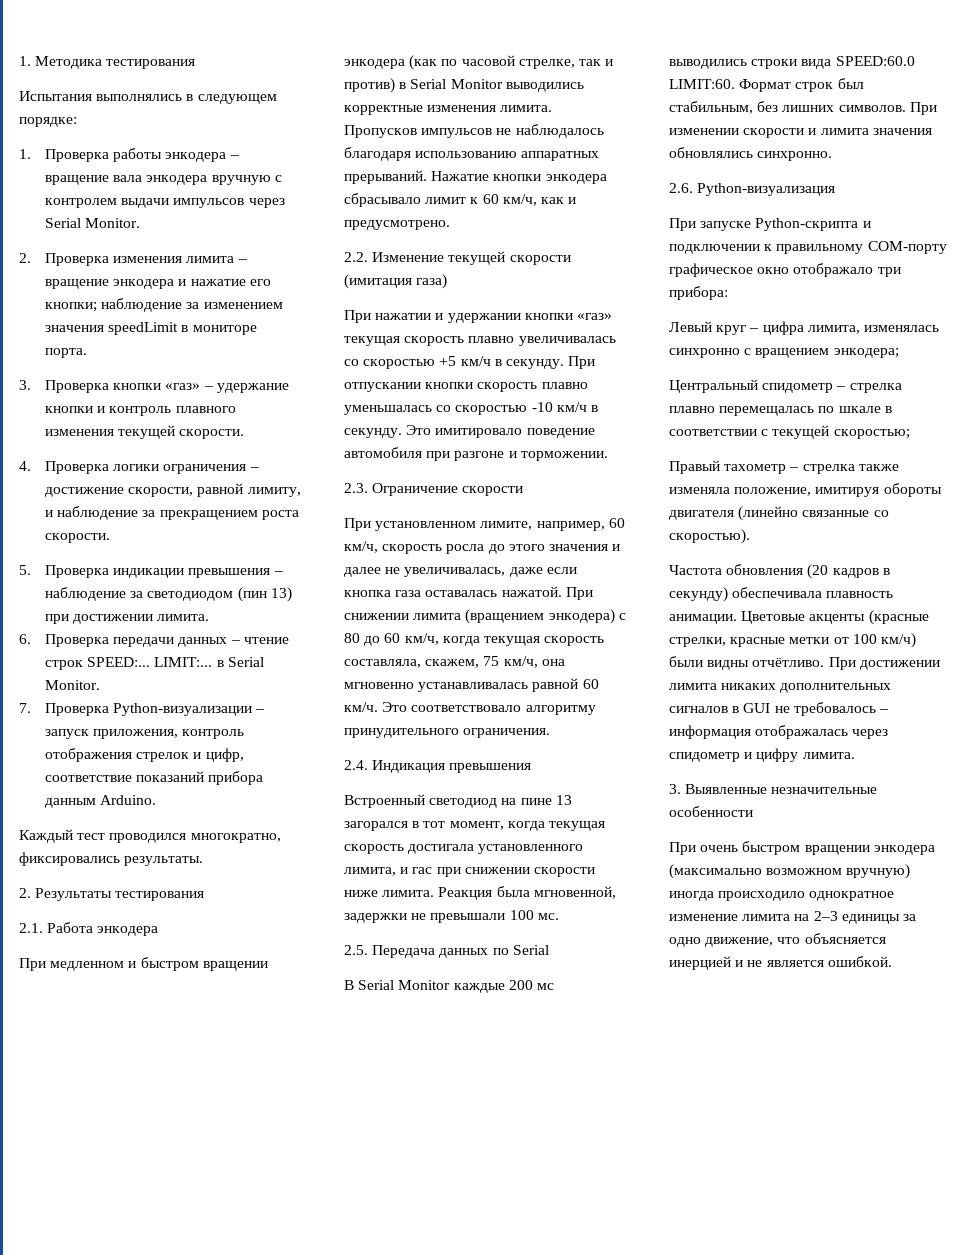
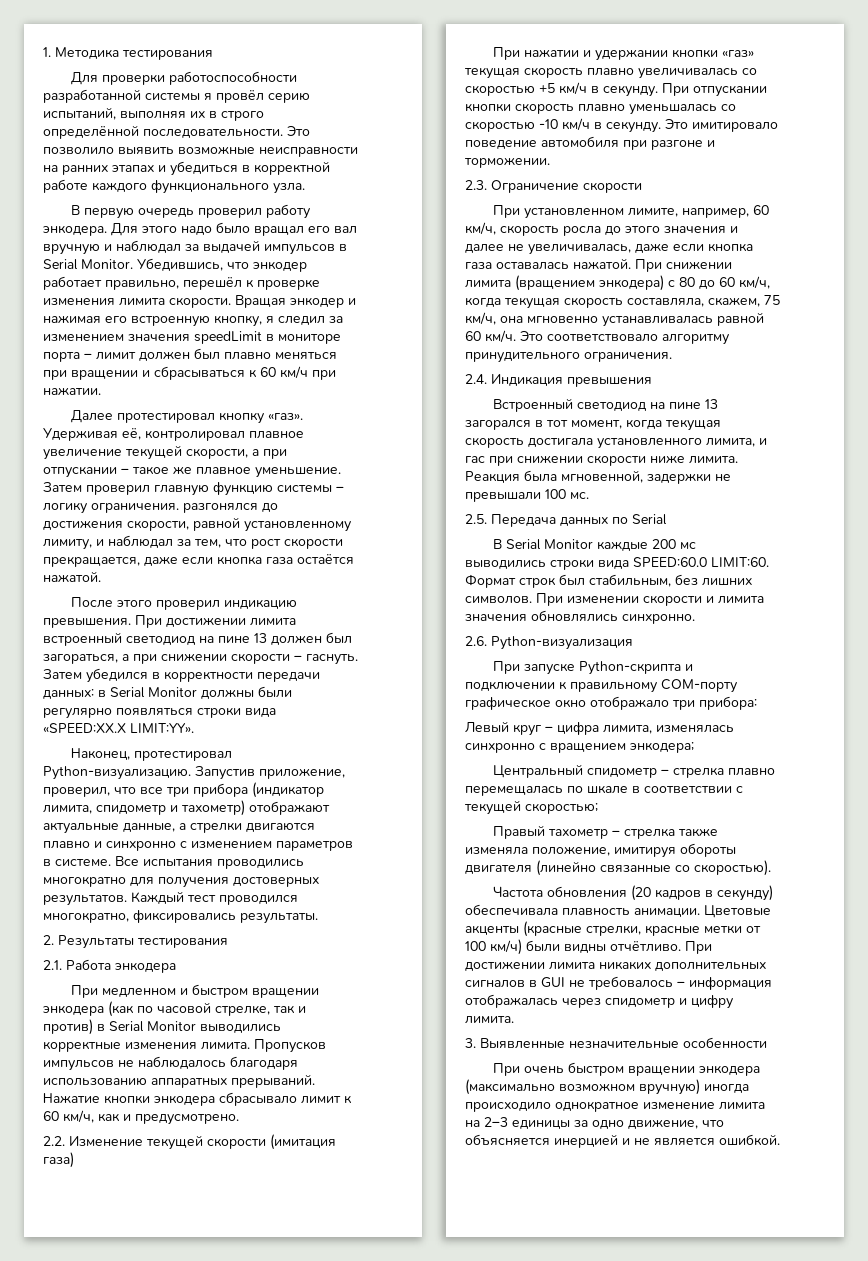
[19,91,277,104] [19,117,77,127] [19,148,239,162] [45,175,282,185] [45,198,285,208] [45,218,141,228] [19,253,247,266] [45,279,271,289] [45,298,183,312] Испытания выполнялись в следующем порядке: // 1. Проверка работы энкодера – вращение вала энкодера вручную с контролем выдачи импульсов через Serial Monitor. // 2. Проверка изменения лимита – вращение энкодера и нажатие его кнопки; наблюдение -> [71,71,298,85] [43,89,310,103] [43,107,264,121] [43,125,310,139] [43,146,358,157] [43,161,330,176] [43,179,305,194] [71,204,312,219] [43,222,357,236] [43,240,347,255] [43,258,307,272] [43,276,320,290] [43,295,356,308] [43,315,325,327] Для проверки работоспособности разработанной системы я провёл серию испытаний, выполняя их в строго определённой последовательности. Это позволило выявить возможные неисправности на ранних этапах и убедиться в корректной работе каждого функционального узла. // В первую очередь проверил работу энкодера. Для этого надо было вращал его вал вручную и наблюдал за выдачей импульсов в Serial Monitor. Убедившись, что энкодер работает правильно, перешёл к проверке изменения лимита скорости. Вращая энкодер и нажимая его встроенную кнопку, я следил
[45,348,88,358] [19,380,289,393] [45,406,236,416] [45,425,245,439] [19,461,259,474] [45,487,125,497] порта. // 3. Проверка кнопки «газ» – удержание кнопки и контроль плавного изменения текущей скорости. // 4. Проверка логики ограничения – достижение -> [43,348,337,362] [43,366,336,380] [43,387,101,396] [71,410,304,424] [43,427,304,441] [43,445,287,460] [43,466,341,478] [43,481,344,496] [42,502,278,514] [43,520,123,530] порта – лимит должен был плавно меняться при вращении и сбрасываться к 60 км/ч при нажатии. // Далее протестировал кнопку «газ». Удерживая её, контролировал плавное увеличение текущей скорости, а при отпускании – такое же плавное уменьшение. Затем проверил главную функцию системы – логику ограничения. разгонялся до достижения
(244, 490) none -> [244,521,352,532] установленному
[57,506,299,520] [45,533,111,543] [19,565,283,578] [45,587,292,602] [45,614,210,624] [19,634,289,647] [45,657,264,670] [45,680,101,690] [19,703,265,716] [45,729,245,739] [45,748,244,762] [45,771,264,785] [45,795,157,808] наблюдение за прекращением роста скорости. // 5. Проверка индикации превышения – наблюдение за светодиодом (пин 13) при достижении лимита. // 6. Проверка передачи данных – чтение строк SPEED:... LIMIT:... в Serial Monitor. // 7. Проверка Python-визуализации – запуск приложения, контроль отображения стрелок и цифр, соответствие показаний прибора данным Arduino. // -> [108,535,343,549] [43,554,354,567] [43,571,101,583] [71,597,298,610] [43,615,296,628] [43,632,352,646] [43,653,358,665] [43,668,320,683] [43,686,292,699] [43,707,276,719] [43,723,194,733] [71,748,233,761] [43,765,345,780] [43,782,324,798] [42,800,330,816] [43,822,315,834] [43,841,353,851] [43,856,304,869] [43,876,319,888] [43,895,127,906] наблюдал за тем, что рост скорости прекращается, даже если кнопка газа остаётся нажатой. // После этого проверил индикацию превышения. При достижении лимита встроенный светодиод на пине 13 должен был загораться, а при снижении скорости – гаснуть. Затем убедился в корректности передачи данных: в Serial Monitor должны были регулярно появляться строки вида «SPEED:XX.X LIMIT:YY». // Наконец, протестировал Python-визуализацию. Запустив приложение, проверил, что все три прибора (индикатор лимита, спидометр и тахометр) отображают актуальные данные, а стрелки двигаются плавно и синхронно с изменением параметров в системе. Все испытания проводились многократно для получения достоверных результатов.

